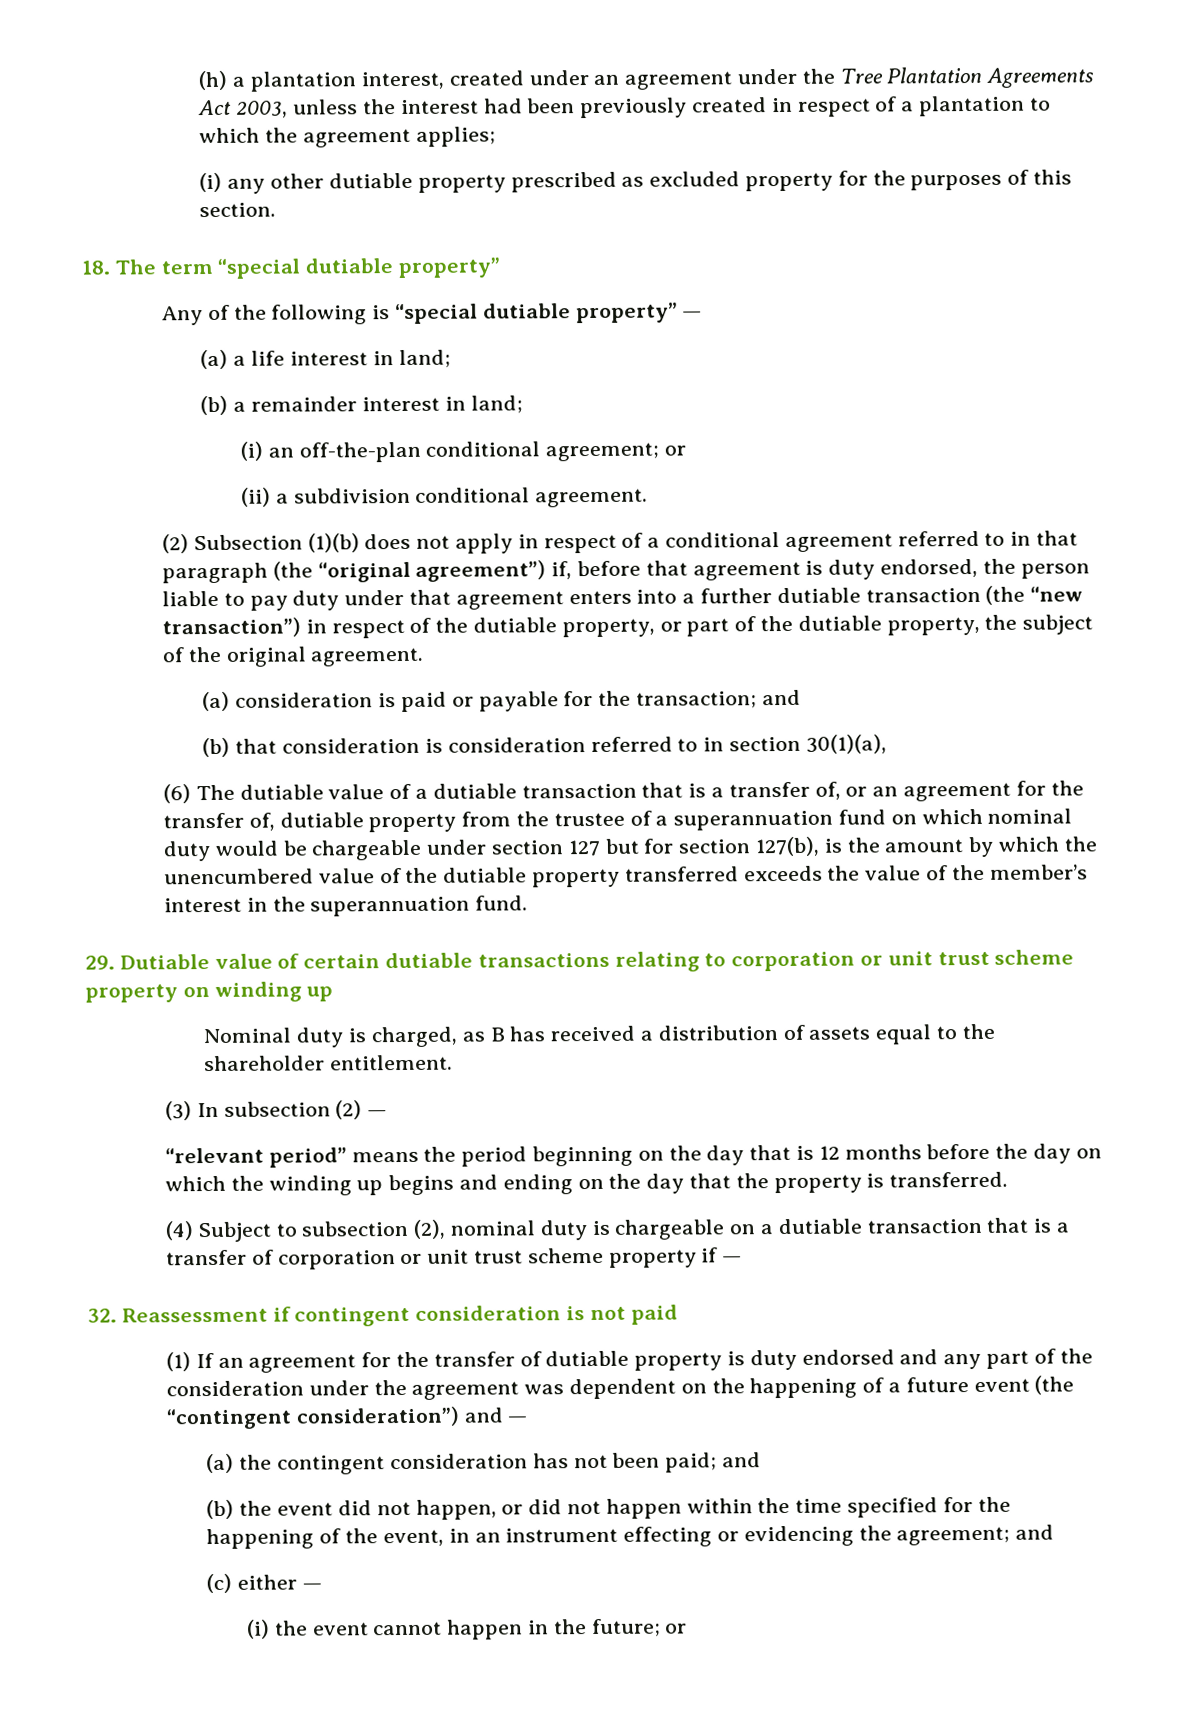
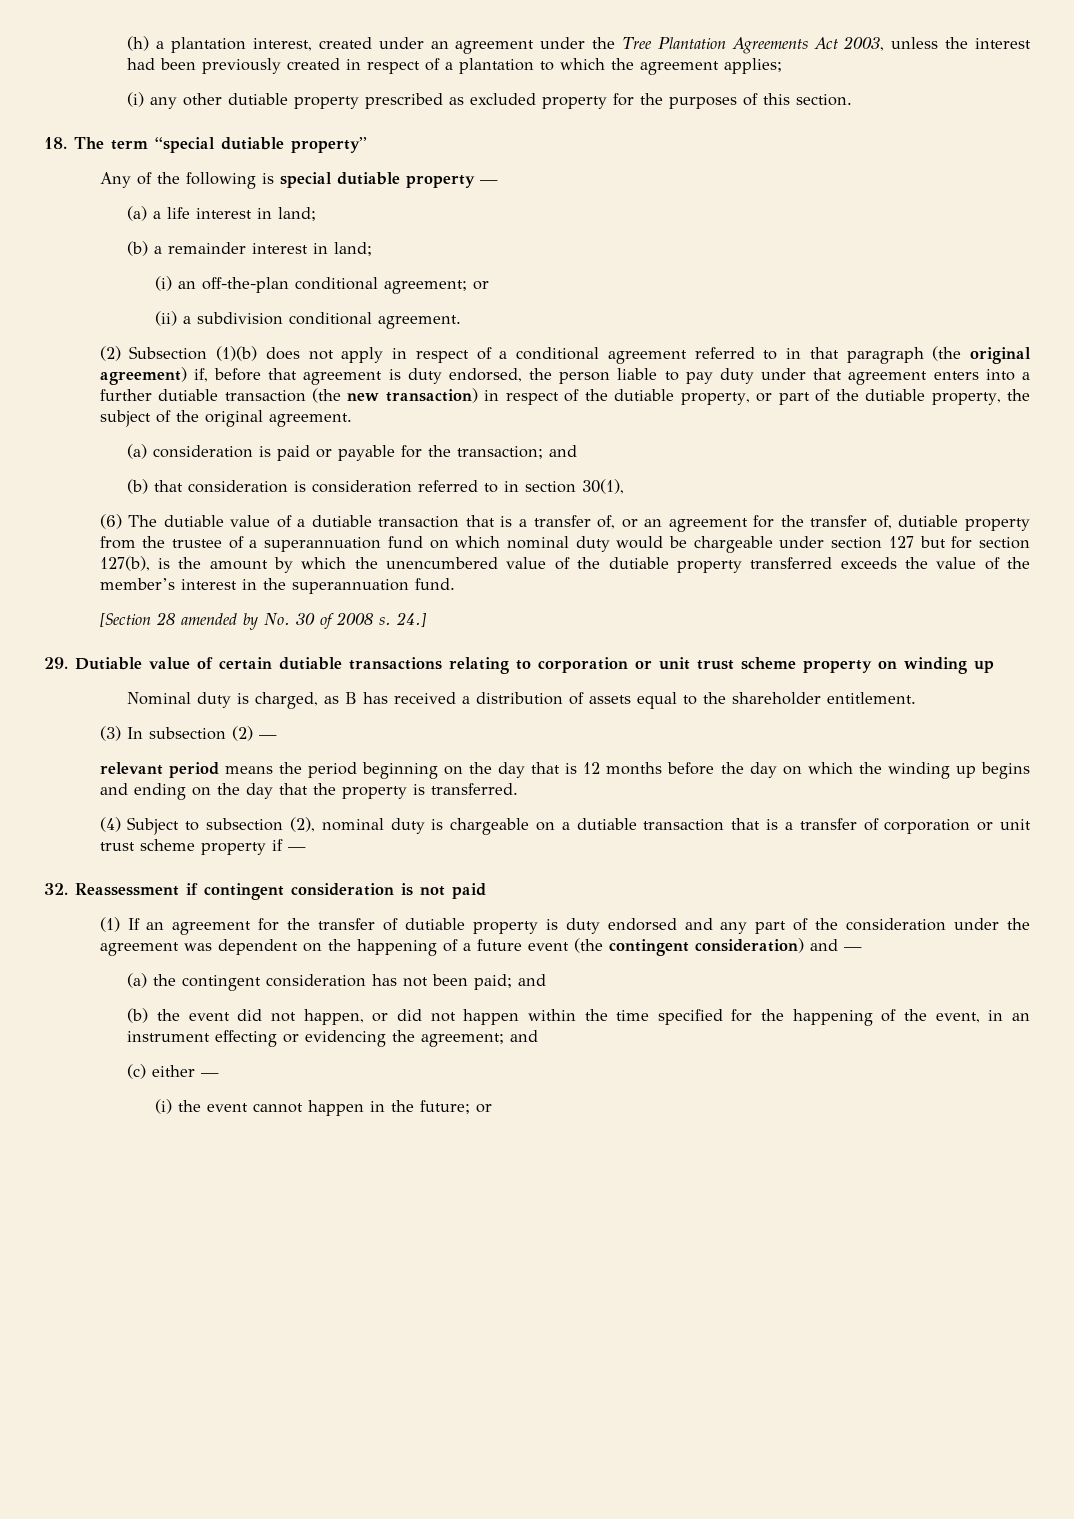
[395,302,678,325] “special dutiable property” -> [279,172,475,188] special dutiable property
[317,560,547,583] “original agreement”) -> [969,347,1031,364] [99,367,187,385] original agreement)
[1030,586,1084,602] [161,617,301,638] “new transaction”) -> [347,388,478,403] new transaction)
[805,734,887,754] 30(1)(a), -> [582,479,625,494] 30(1),
(529, 903) none -> [99,612,427,630] // [Section 28 amended by No. 30 of 2008 s. 24.]
[164,1147,347,1168] “relevant period” -> [99,762,219,778] relevant period
[165,1406,459,1430] “contingent consideration”) -> [608,938,804,956] contingent consideration)

